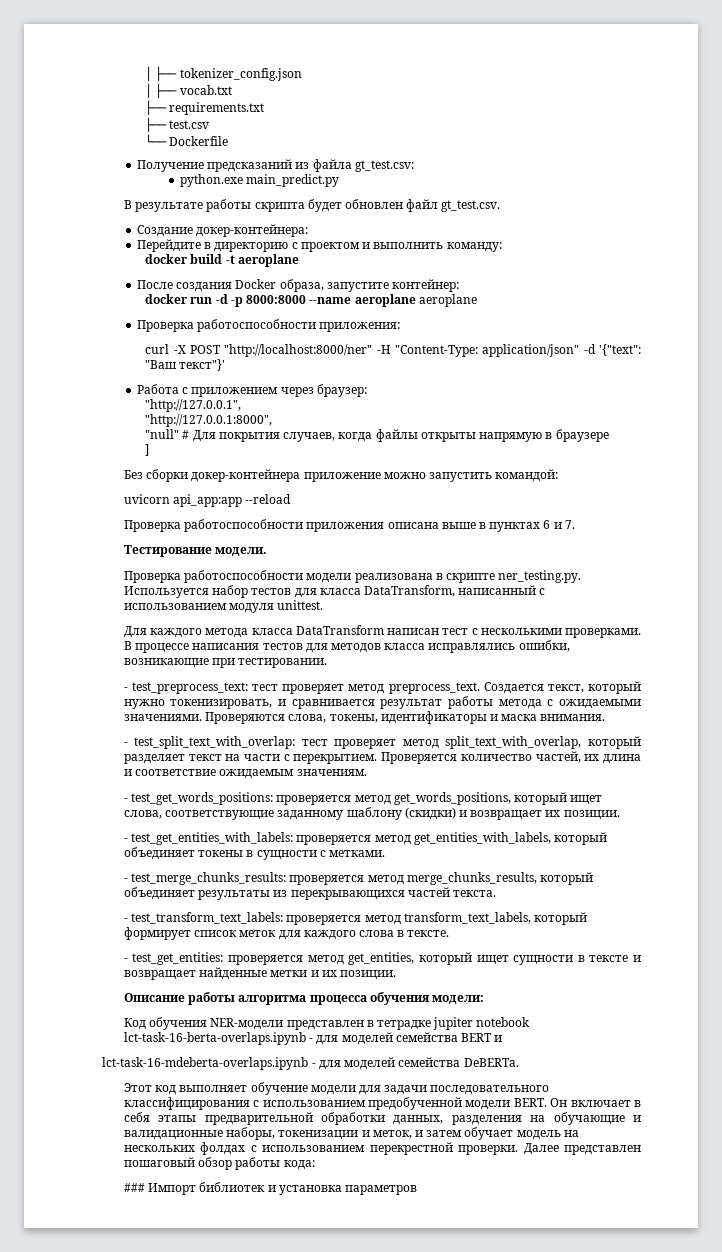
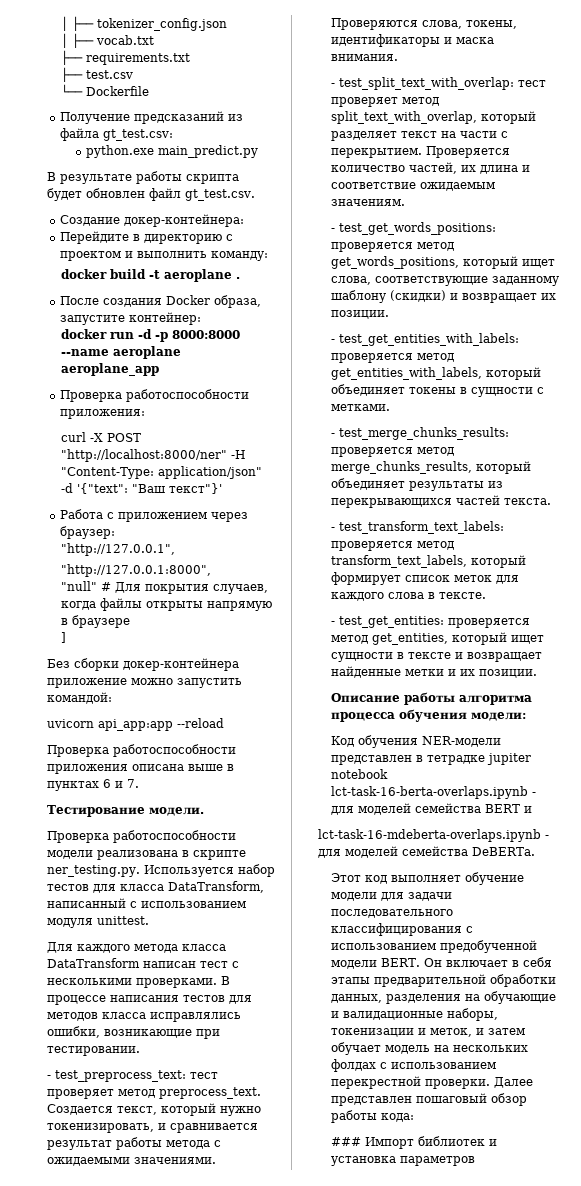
(299, 260) none -> [235,277,240,279] .
[418,294,477,307] aeroplane -> [60,363,159,376] aeroplane_app

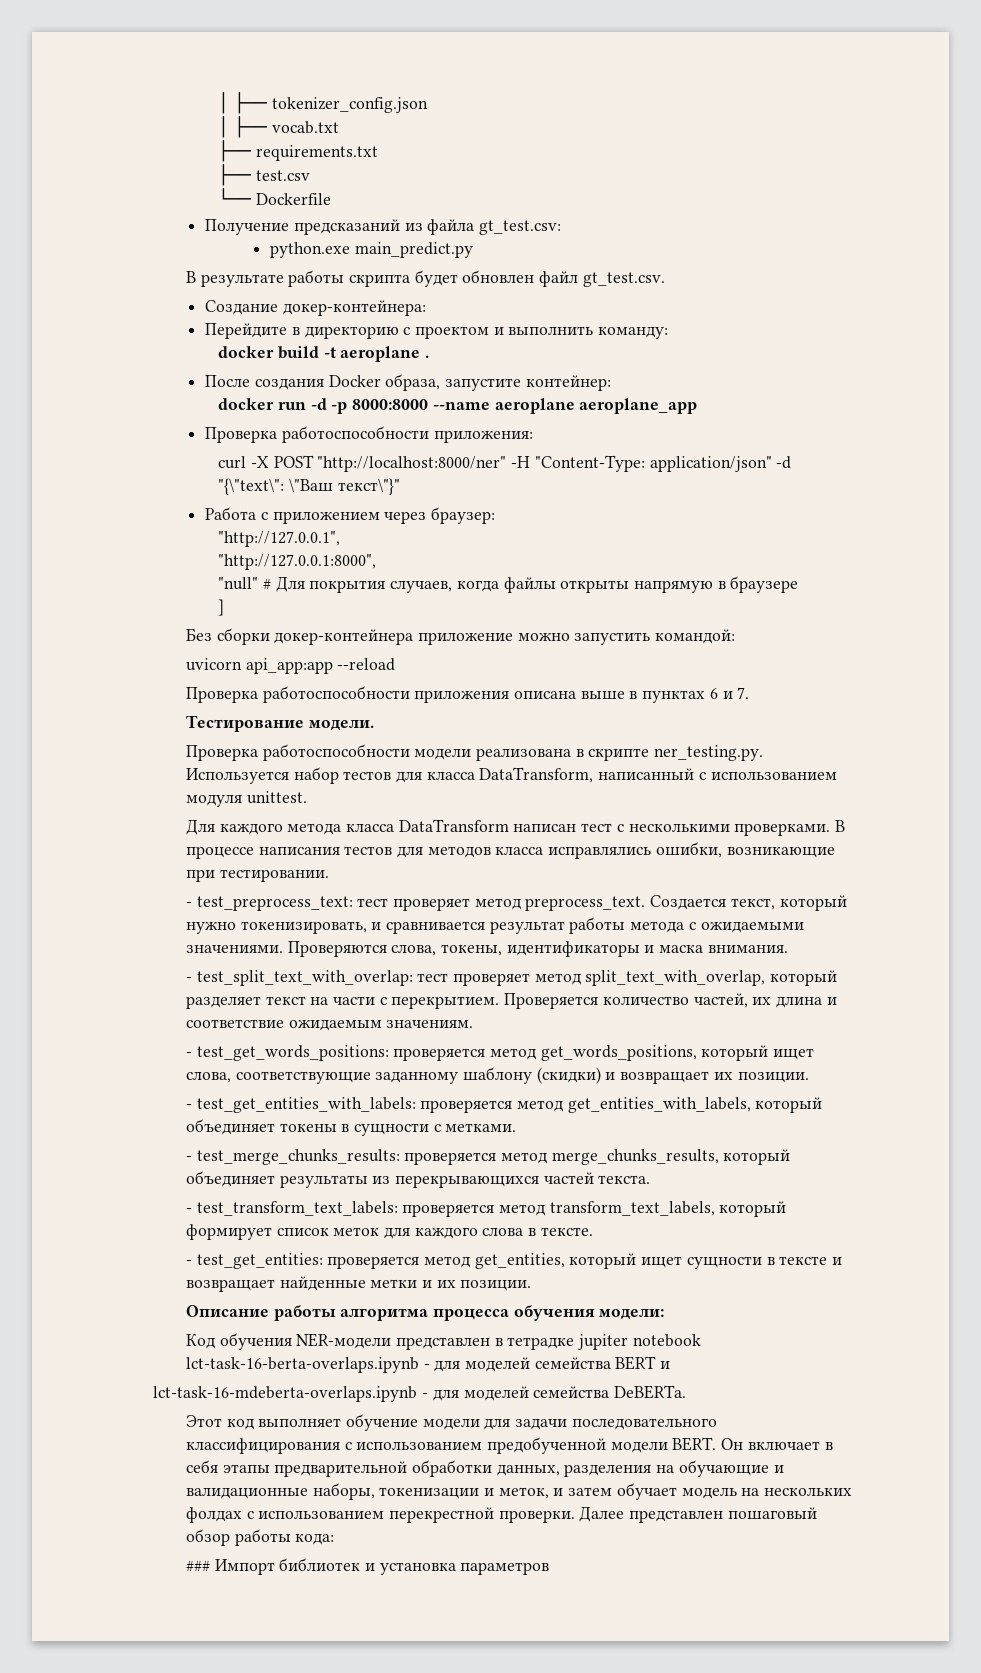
[76,483,222,494] '{"text": "Ваш текст"}' -> [218,478,400,495] "{\"text\": \"Ваш текст\"}"

